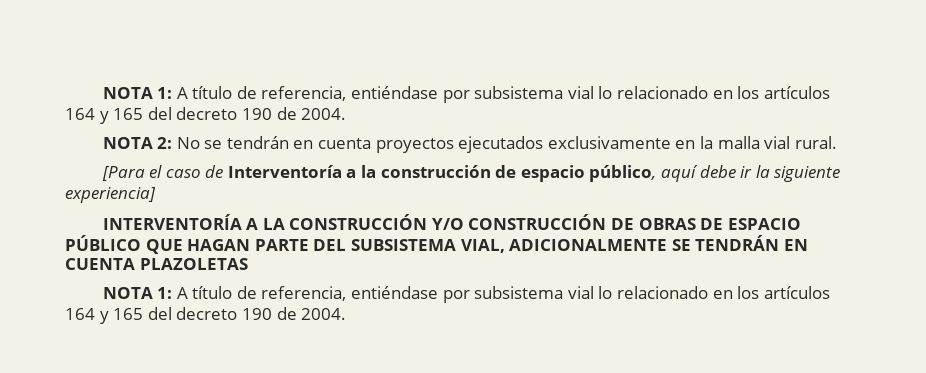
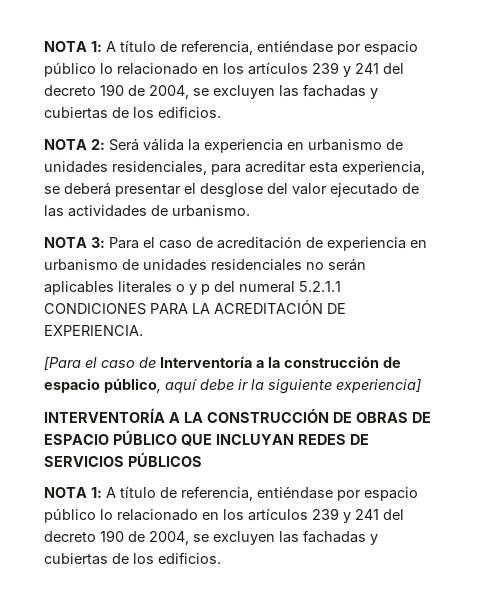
[102,86,830,103] [65,107,347,124] [102,136,837,153] NOTA 1: A título de referencia, entiéndase por subsistema vial lo relacionado en los artículos 164 y 165 del decreto 190 de 2004. // NOTA 2: No se tendrán en cuenta proyectos ejecutados exclusivamente en la malla vial rural. -> [44,40,418,55] [44,62,404,77] [44,84,378,99] [44,106,221,119] [44,138,403,153] [44,161,425,175] [44,182,419,198] [44,205,250,217] [44,236,427,251] [44,258,366,271] [44,281,341,295] [44,300,346,315] [44,325,143,336] NOTA 1: A título de referencia, entiéndase por espacio público lo relacionado en los artículos 239 y 241 del decreto 190 de 2004, se excluyen las fachadas y cubiertas de los edificios. // NOTA 2: Será válida la experiencia en urbanismo de unidades residenciales, para acreditar esta experiencia, se deberá presentar el desglose del valor ejecutado de las actividades de urbanismo. // NOTA 3: Para el caso de acreditación de experiencia en urbanismo de unidades residenciales no serán aplicables literales o y p del numeral 5.2.1.1 CONDICIONES PARA LA ACREDITACIÓN DE EXPERIENCIA.
[431,214,607,230] Y/O CONSTRUCCIÓN -> (329, 416) none
[187,235,808,253] [65,258,248,270] [102,286,830,303] [65,307,347,324] HAGAN PARTE DEL SUBSISTEMA VIAL, ADICIONALMENTE SE TENDRÁN EN CUENTA PLAZOLETAS // NOTA 1: A título de referencia, entiéndase por subsistema vial lo relacionado en los artículos 164 y 165 del decreto 190 de 2004. -> [216,434,369,445] [44,452,202,467] [44,486,418,501] [44,508,404,523] [44,530,378,545] [44,552,221,565] INCLUYAN REDES DE SERVICIOS PÚBLICOS // NOTA 1: A título de referencia, entiéndase por espacio público lo relacionado en los artículos 239 y 241 del decreto 190 de 2004, se excluyen las fachadas y cubiertas de los edificios.

